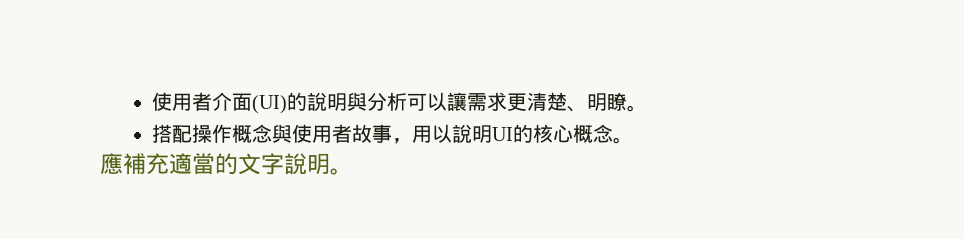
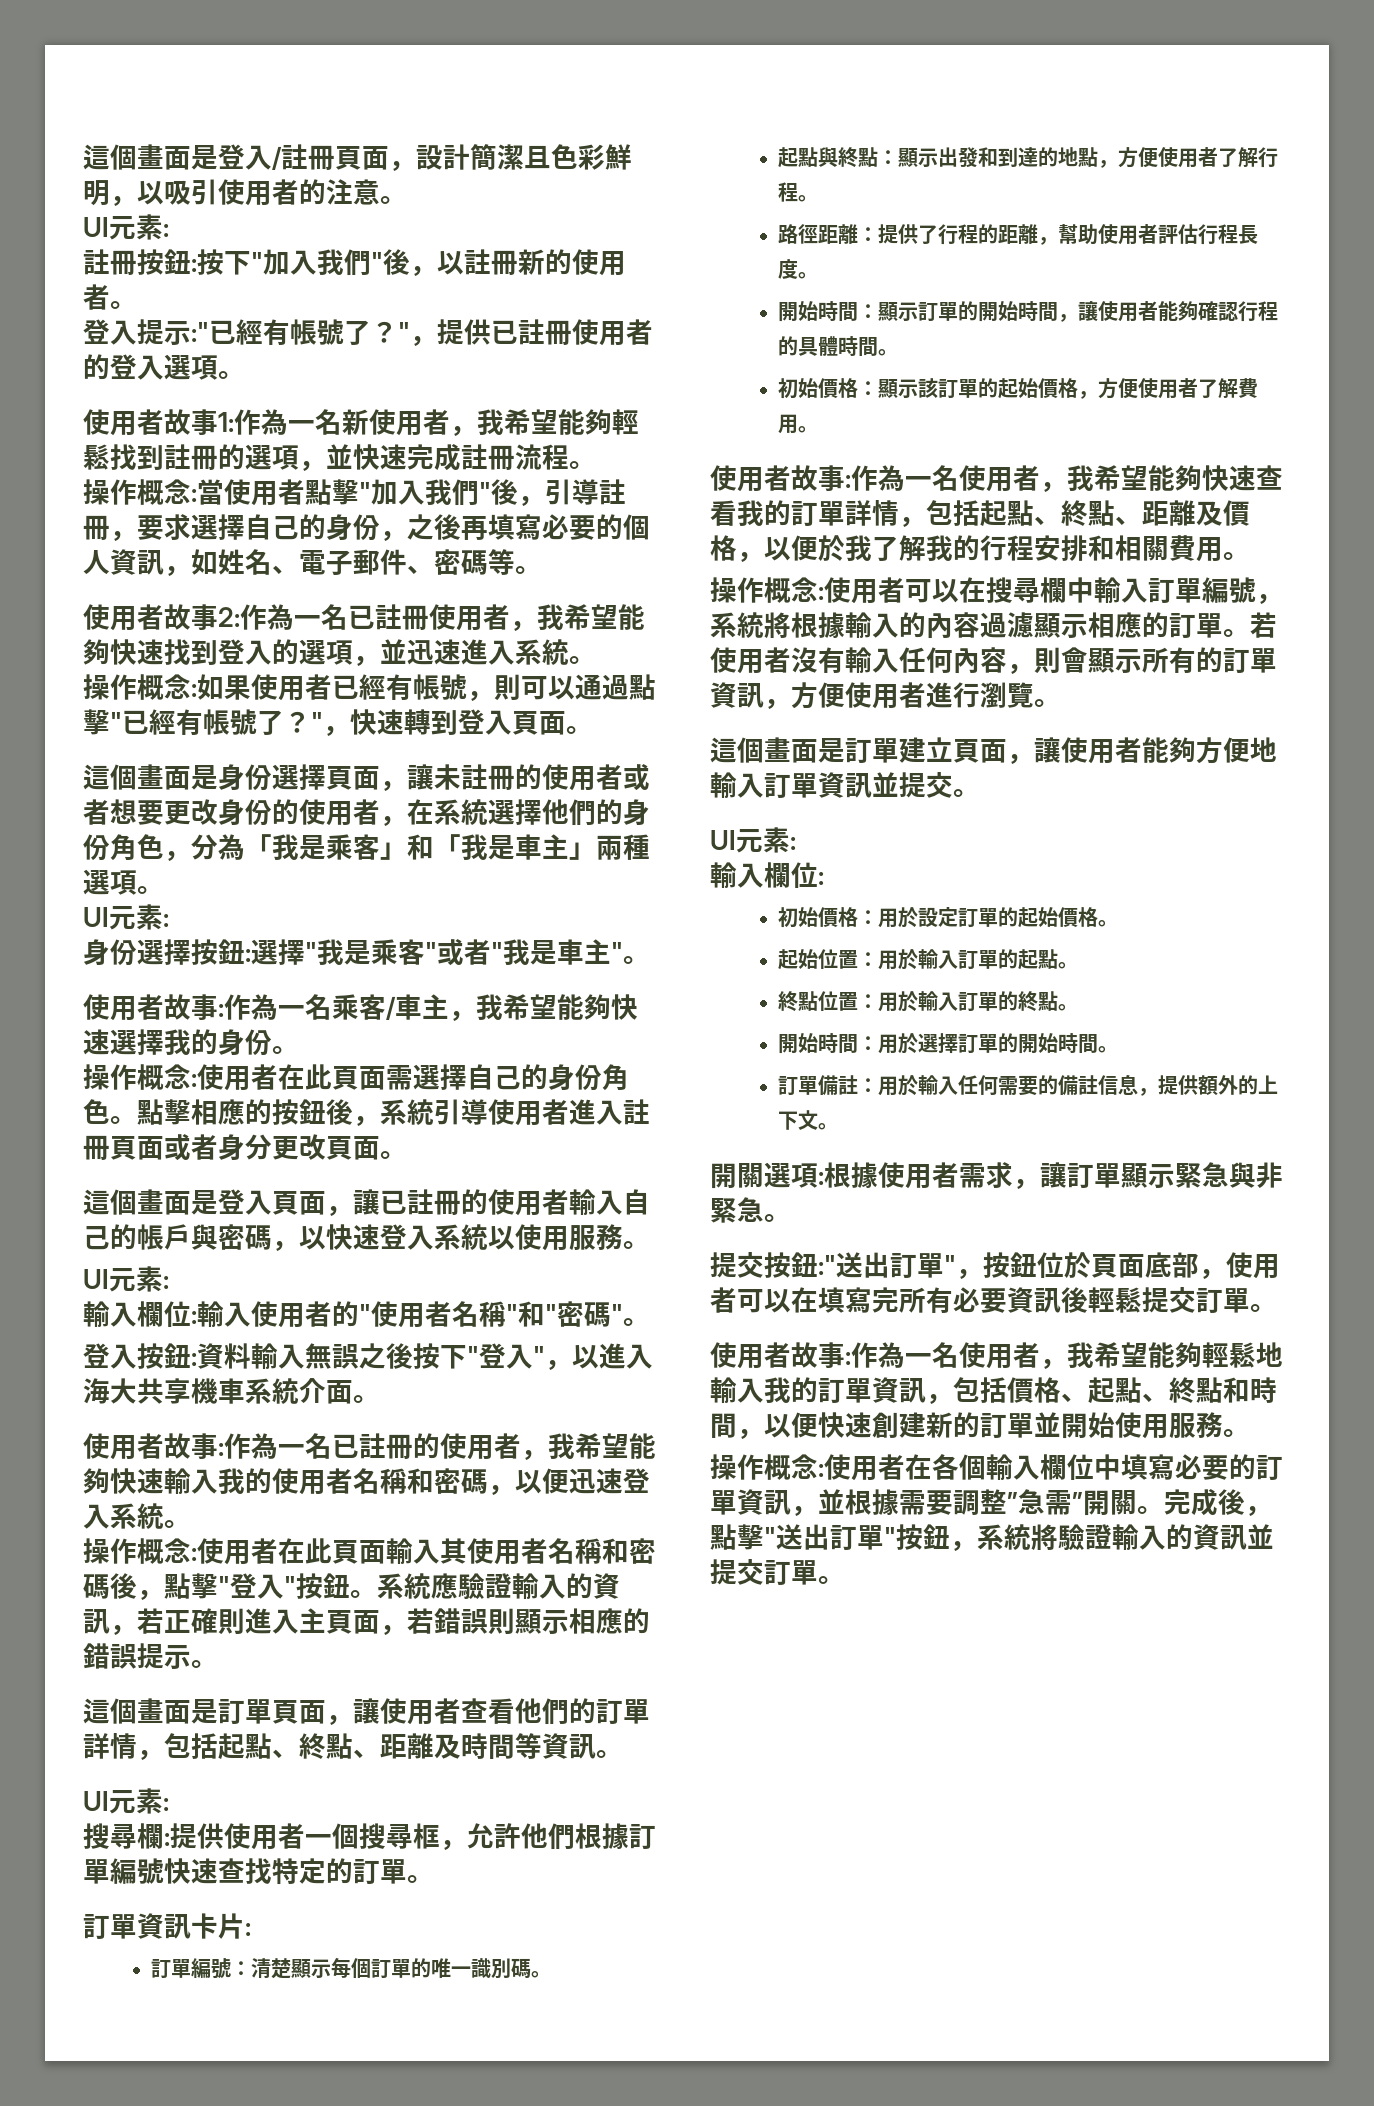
[151,92,647,114] [151,124,633,144] [100,153,330,175] 使用者介面(UI)的說明與分析可以讓需求更清楚、明瞭。 // 搭配操作概念與使用者故事，用以說明UI的核心概念。 // 應補充適當的文字說明 -> [83,144,632,171] [83,179,407,206] [83,214,169,240] [83,249,626,276] [83,284,137,310] [83,319,653,346] [83,354,245,380] [83,409,639,436] [83,444,596,471] [83,479,626,506] [83,514,650,541] [83,549,542,576] [83,604,645,631] [83,639,596,666] [83,674,656,701] [83,709,593,736] [83,764,650,791] [83,799,650,826] [83,834,650,861] [83,869,164,895] [83,904,169,930] [83,939,650,966] [83,994,638,1021] [83,1029,299,1056] [83,1064,629,1091] [83,1099,650,1126] [83,1134,407,1161] [83,1189,650,1216] [83,1224,650,1251] [83,1266,169,1292] [83,1301,650,1328] [83,1343,653,1370] [83,1378,380,1404] [83,1433,656,1460] [83,1468,650,1495] [83,1503,191,1529] [83,1538,656,1565] [83,1573,620,1600] [83,1608,650,1635] [83,1643,218,1669] [83,1698,650,1725] [83,1733,623,1760] [83,1788,169,1814] [83,1823,656,1850] [83,1858,434,1885] [83,1913,251,1940] [151,1957,552,1979] [778,147,1279,168] [778,182,819,202] [778,224,1259,245] [778,259,819,279] [778,301,1279,322] [778,336,899,356] [778,378,1259,399] [778,414,819,434] [710,465,1283,492] [710,500,1250,527] [710,535,1250,562] [710,577,1283,604] [710,612,1277,639] [710,647,1277,674] [710,682,1061,709] [710,737,1277,764] [710,772,980,799] [710,827,796,853] [710,862,824,888] [778,907,1119,928] [778,949,1079,970] [778,991,1079,1012] [778,1033,1119,1054] [778,1074,1279,1096] [778,1110,839,1130] [710,1162,1283,1189] [710,1197,791,1223] [710,1252,1280,1279] [710,1287,1277,1314] [710,1342,1283,1369] [710,1377,1277,1404] [710,1412,1250,1439] [710,1454,1283,1481] [710,1489,1272,1516] [710,1524,1274,1551] [710,1559,818,1586] 這個畫面是登入/註冊頁面，設計簡潔且色彩鮮明，以吸引使用者的注意。 // UI元素: // 註冊按鈕:按下"加入我們"後，以註冊新的使用者。 // 登入提示:"已經有帳號了？"，提供已註冊使用者的登入選項。 // 使用者故事1:作為一名新使用者，我希望能夠輕鬆找到註冊的選項，並快速完成註冊流程。 // 操作概念:當使用者點擊"加入我們"後，引導註冊，要求選擇自己的身份，之後再填寫必要的個人資訊，如姓名、電子郵件、密碼等。 // 使用者故事2:作為一名已註冊使用者，我希望能夠快速找到登入的選項，並迅速進入系統。 // 操作概念:如果使用者已經有帳號，則可以通過點擊"已經有帳號了？"，快速轉到登入頁面。 // 這個畫面是身份選擇頁面，讓未註冊的使用者或者想要更改身份的使用者，在系統選擇他們的身份角色，分為「我是乘客」和「我是車主」兩種選項。 // UI元素: // 身份選擇按鈕:選擇"我是乘客"或者"我是車主"。 // 使用者故事:作為一名乘客/車主，我希望能夠快速選擇我的身份。 // 操作概念:使用者在此頁面需選擇自己的身份角色。點擊相應的按鈕後，系統引導使用者進入註冊頁面或者身分更改頁面。 // 這個畫面是登入頁面，讓已註冊的使用者輸入自己的帳戶與密碼，以快速登入系統以使用服務。 // UI元素: // 輸入欄位:輸入使用者的"使用者名稱"和"密碼"。 // 登入按鈕:資料輸入無誤之後按下"登入"，以進入海大共享機車系統介面。 // 使用者故事:作為一名已註冊的使用者，我希望能夠快速輸入我的使用者名稱和密碼，以便迅速登入系統。 // 操作概念:使用者在此頁面輸入其使用者名稱和密碼後，點擊"登入"按鈕。系統應驗證輸入的資訊，若正確則進入主頁面，若錯誤則顯示相應的錯誤提示。 // 這個畫面是訂單頁面，讓使用者查看他們的訂單詳情，包括起點、終點、距離及時間等資訊。 // UI元素: // 搜尋欄:提供使用者一個搜尋框，允許他們根據訂單編號快速查找特定的訂單。 // 訂單資訊卡片: // 訂單編號：清楚顯示每個訂單的唯一識別碼。 // 起點與終點：顯示出發和到達的地點，方便使用者了解行程。 // 路徑距離：提供了行程的距離，幫助使用者評估行程長度。 // 開始時間：顯示訂單的開始時間，讓使用者能夠確認行程的具體時間。 // 初始價格：顯示該訂單的起始價格，方便使用者了解費用。 // 使用者故事:作為一名使用者，我希望能夠快速查看我的訂單詳情，包括起點、終點、距離及價格，以便於我了解我的行程安排和相關費用。 // 操作概念:使用者可以在搜尋欄中輸入訂單編號，系統將根據輸入的內容過濾顯示相應的訂單。若使用者沒有輸入任何內容，則會顯示所有的訂單資訊，方便使用者進行瀏覽。 // 這個畫面是訂單建立頁面，讓使用者能夠方便地輸入訂單資訊並提交。 // UI元素: // 輸入欄位: // 初始價格：用於設定訂單的起始價格。 // 起始位置：用於輸入訂單的起點。 // 終點位置：用於輸入訂單的終點。 // 開始時間：用於選擇訂單的開始時間。 // 訂單備註：用於輸入任何需要的備註信息，提供額外的上下文。 // 開關選項:根據使用者需求，讓訂單顯示緊急與非緊急。 // 提交按鈕:"送出訂單"，按鈕位於頁面底部，使用者可以在填寫完所有必要資訊後輕鬆提交訂單。 // 使用者故事:作為一名使用者，我希望能夠輕鬆地輸入我的訂單資訊，包括價格、起點、終點和時間，以便快速創建新的訂單並開始使用服務。 // 操作概念:使用者在各個輸入欄位中填寫必要的訂單資訊，並根據需要調整”急需”開關。完成後，點擊"送出訂單"按鈕，系統將驗證輸入的資訊並提交訂單

